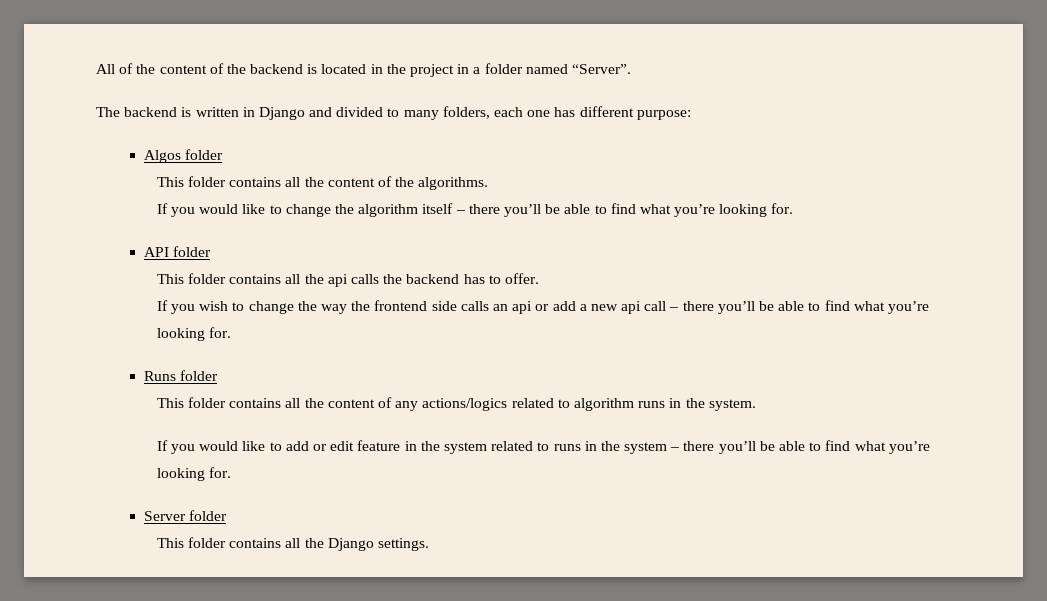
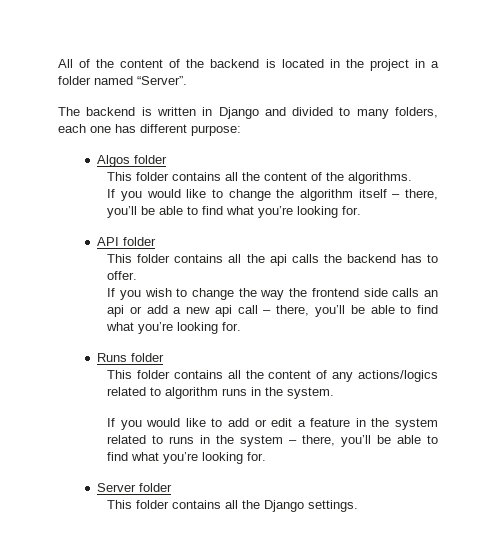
[468,204,500,214] there -> [405,189,439,200] there,
[682,301,714,311] there -> [276,305,310,316] there,
(355, 446) none -> [297,420,306,427] a
[683,441,715,451] there -> [302,435,336,446] there,

